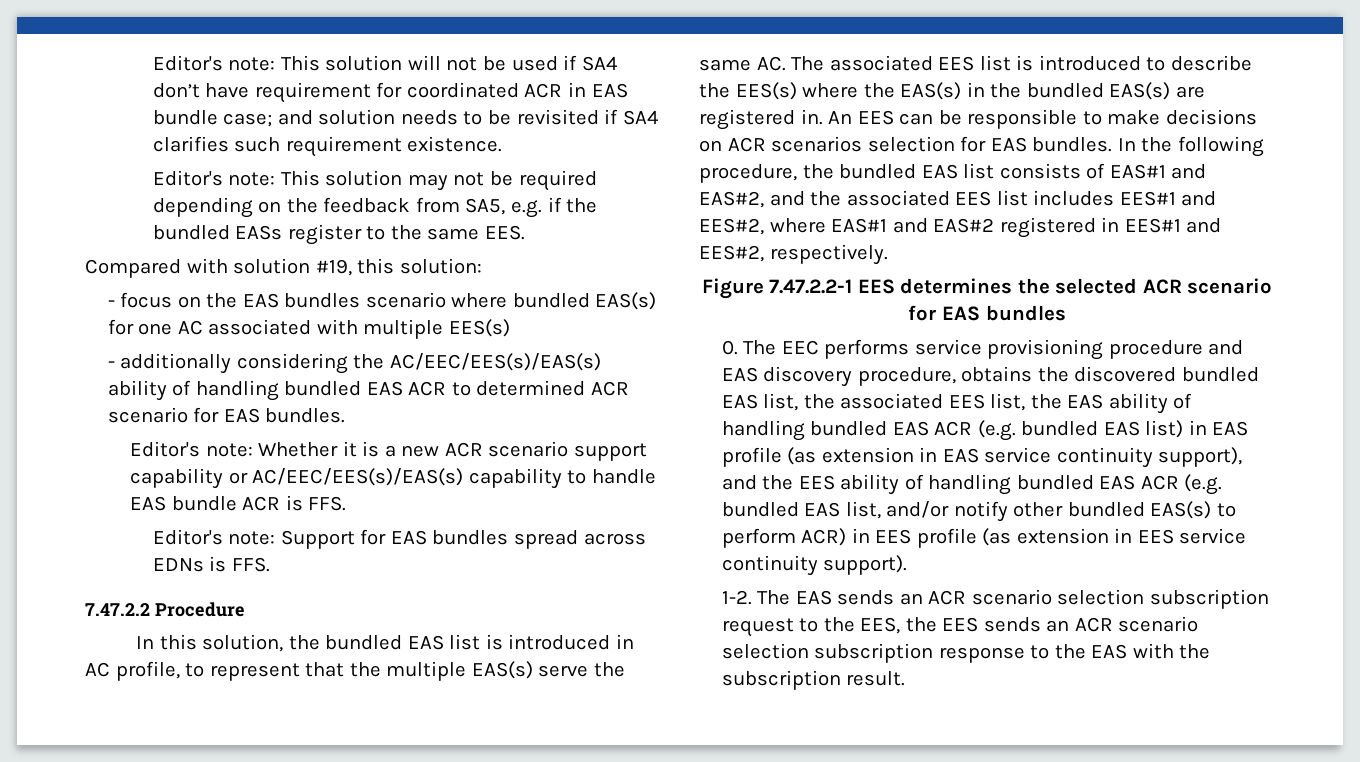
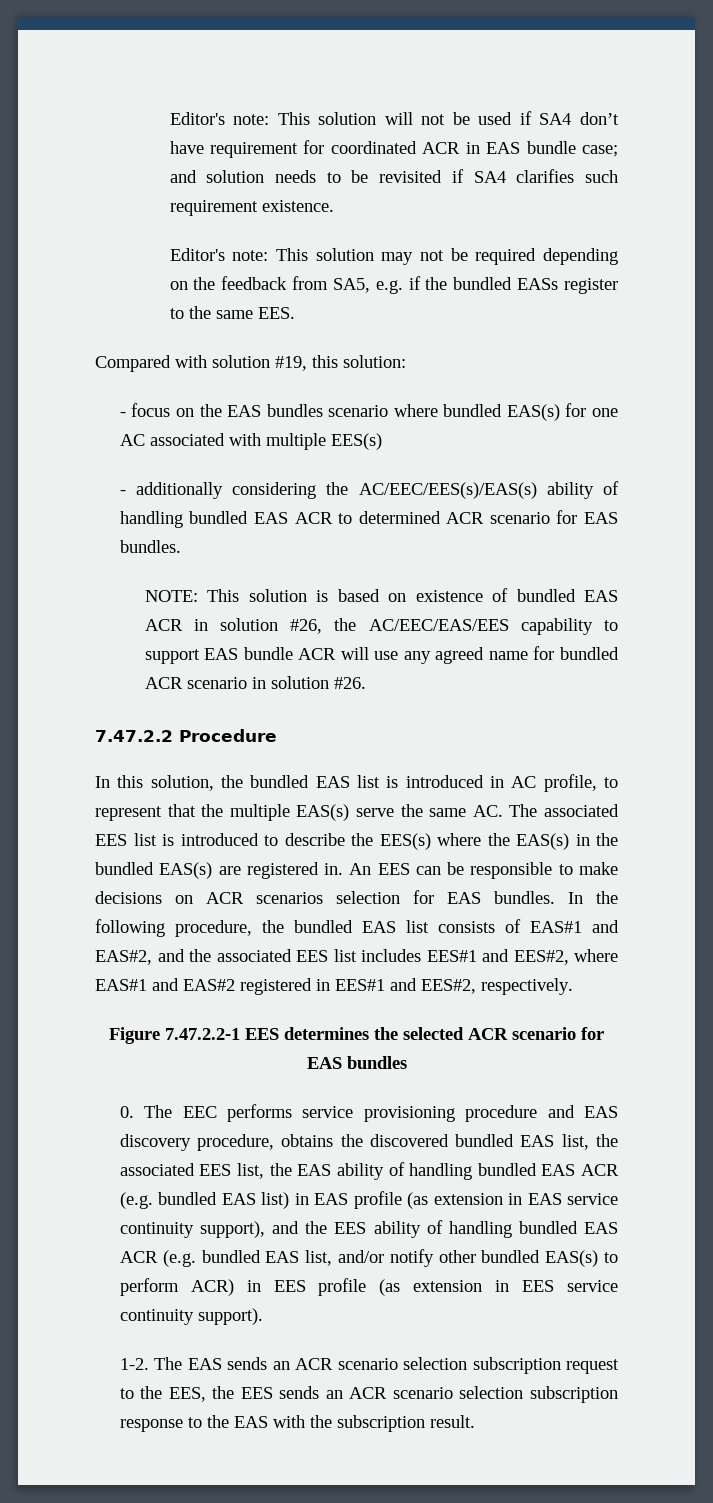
[130,441,648,461] [130,468,464,489] Editor's note: Whether it is a new ACR scenario support capability or AC/EEC/EES(s)/EAS(s) -> [144,588,618,602] [144,618,509,634] NOTE: This solution is based on existence of bundled EAS ACR in solution #26, the AC/EEC/EAS/EES
[591,469,656,484] handle -> [144,649,200,664] support
[285,495,347,511] [152,529,646,549] [152,556,270,572] is FFS. // Editor's note: Support for EAS bundles spread across EDNs is FFS. -> [340,646,619,664] [144,676,366,689] will use any agreed name for bundled ACR scenario in solution #26.

